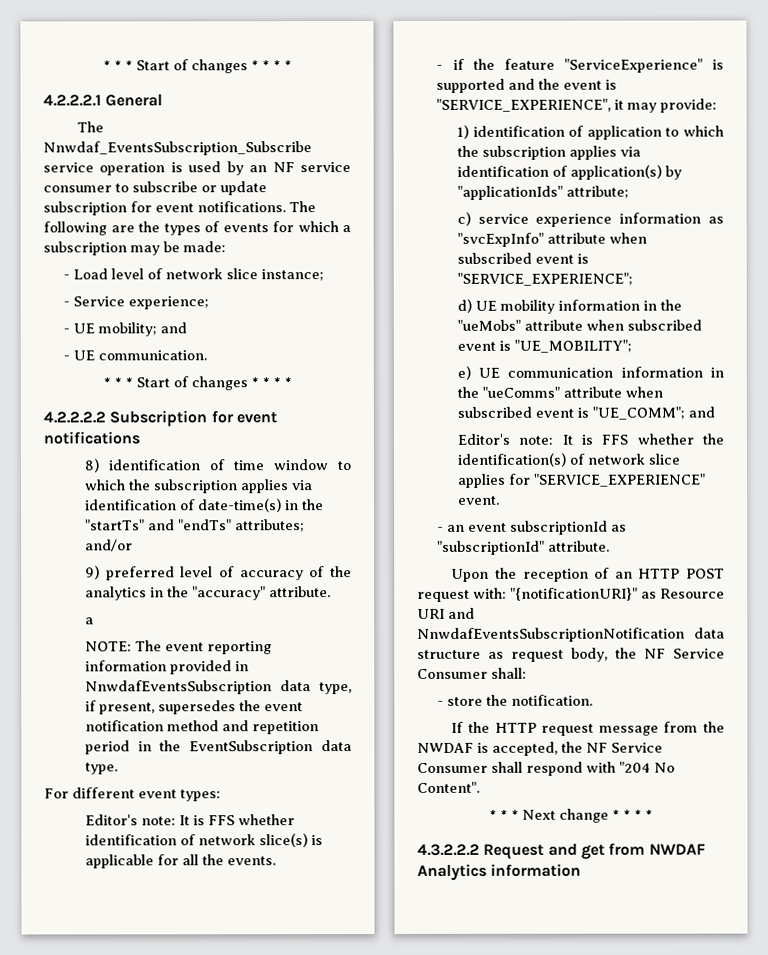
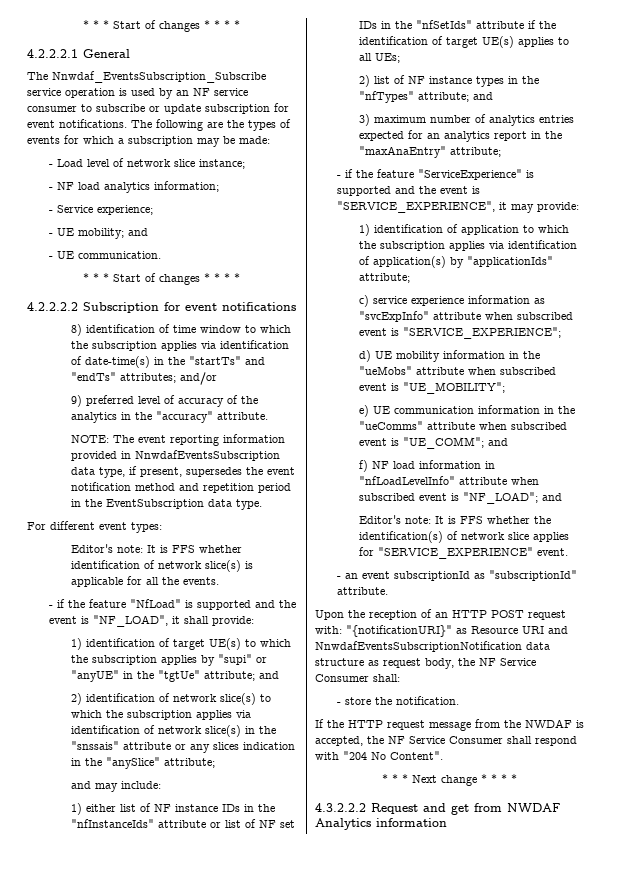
(325, 275) none -> [48,181,219,193] // - NF load analytics information;
[84,617,94,625] // a -> (268, 416) none
(276, 861) none -> [48,599,296,610] [48,615,254,627] [70,638,291,650] [70,654,267,666] [70,670,279,682] [70,693,271,705] [70,710,251,720] [70,725,276,737] [70,741,295,753] [70,757,215,769] [70,781,161,792] [70,803,275,815] [70,819,295,828] [358,20,556,29] [358,36,569,48] [358,53,400,63] [358,75,539,87] [358,91,493,103] [358,114,574,126] [358,130,562,142] [358,146,501,158] // - if the feature "NfLoad" is supported and the event is "NF_LOAD", it shall provide: // 1) identification of target UE(s) to which the subscription applies by "supi" or "anyUE" in the "tgtUe" attribute; and // 2) identification of network slice(s) to which the subscription applies via identification of network slice(s) in the "snssais" attribute or any slices indication in the "anySlice" attribute; // and may include: // 1) either list of NF instance IDs in the "nfInstanceIds" attribute or list of NF set IDs in the "nfSetIds" attribute if the identification of target UE(s) applies to all UEs; // 2) list of NF instance types in the "nfTypes" attribute; and // 3) maximum number of analytics entries expected for an analytics report in the "maxAnaEntry" attribute;
(715, 412) none -> [358,460,495,472] [358,476,539,485] [358,492,562,504] // f) NF load information in "nfLoadLevelInfo" attribute when subscribed event is "NF_LOAD"; and

